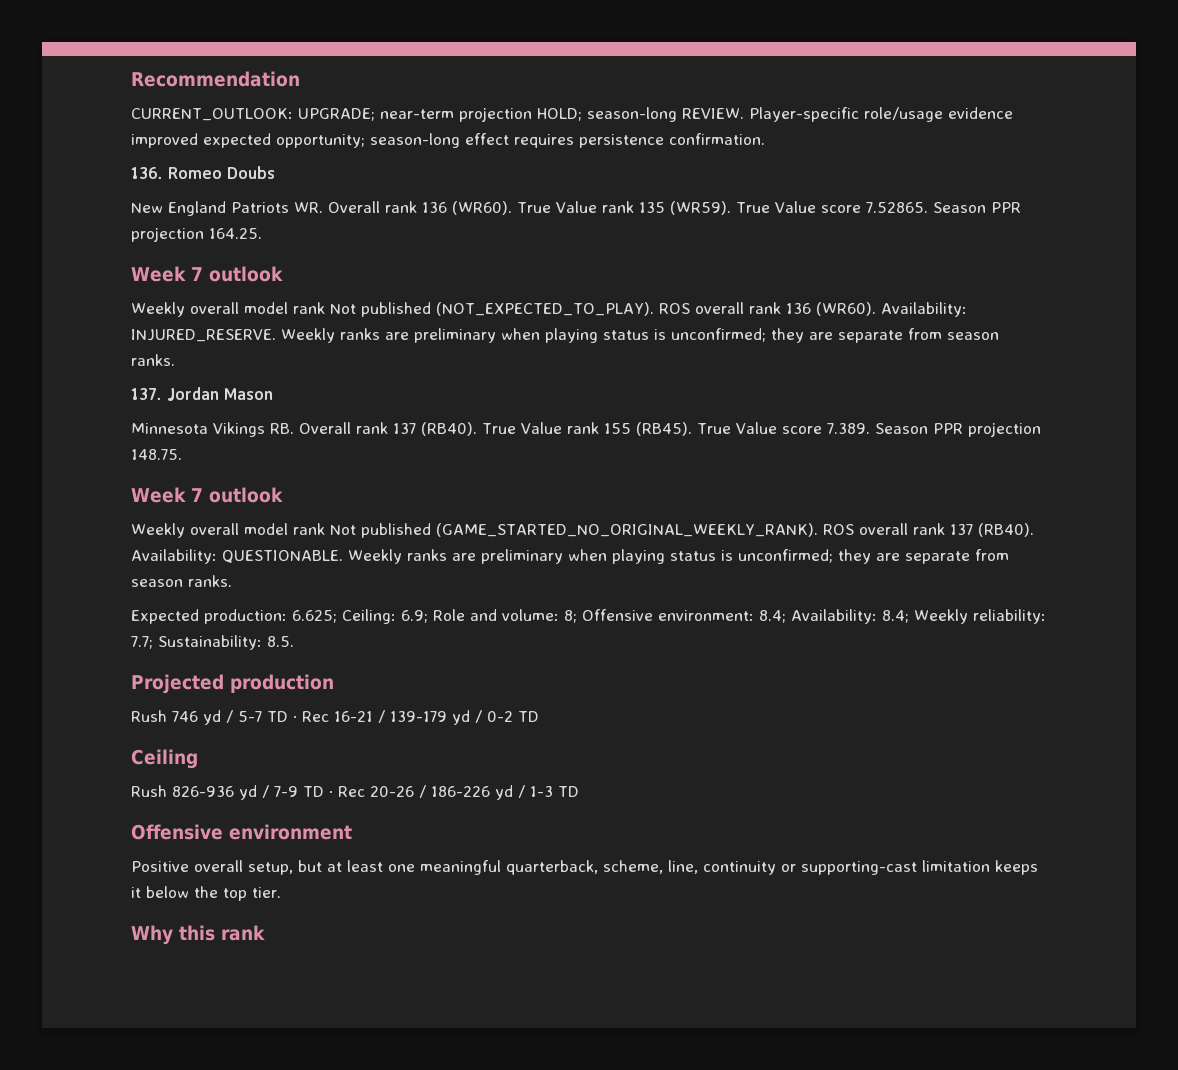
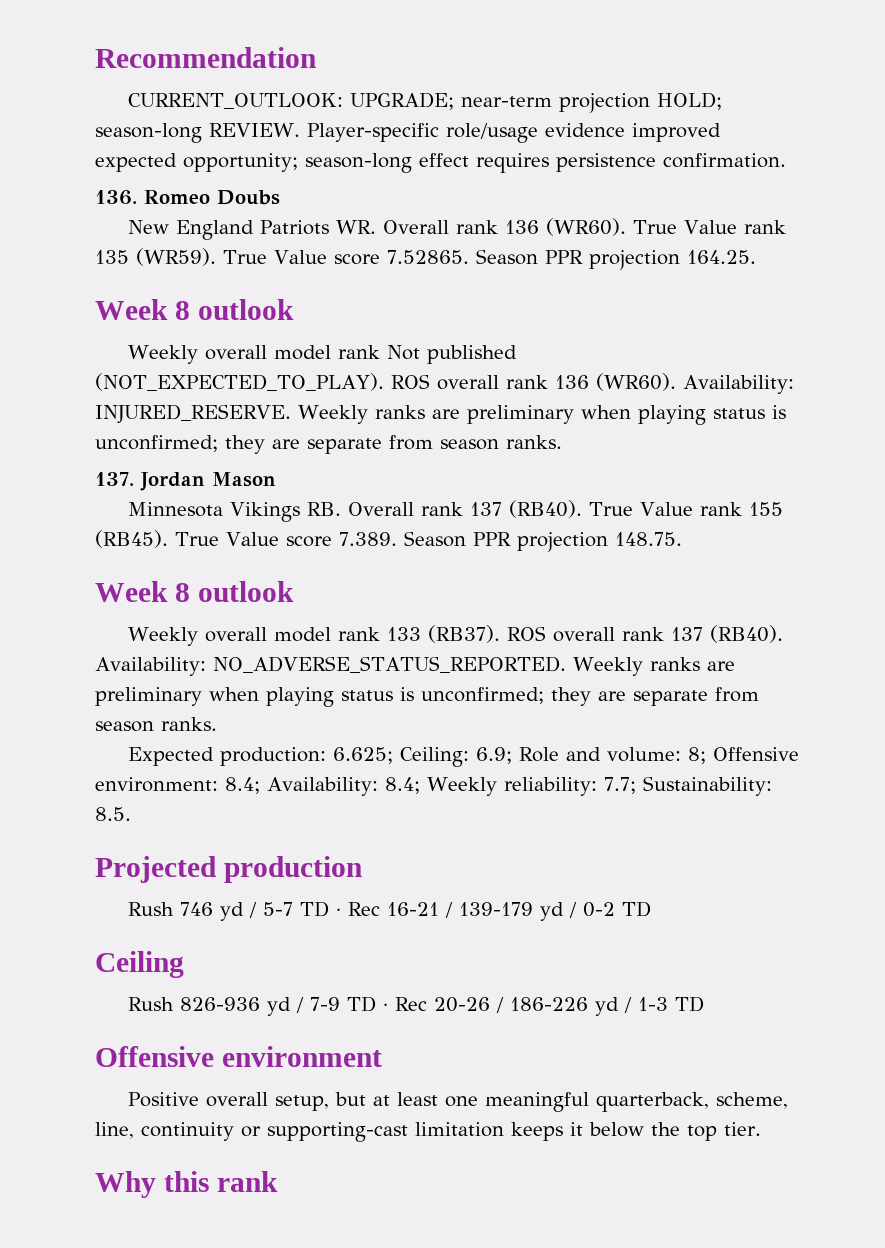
[191,267,203,281] 7 -> [174,301,190,320] 8
[191,487,283,503] [131,523,818,538] 7 outlook // Weekly overall model rank Not published (GAME_STARTED_NO_ORIGINAL_WEEKLY_RANK). -> [174,581,294,602] [128,625,501,646] 8 outlook // Weekly overall model rank 133 (RB37).
[222,550,343,563] QUESTIONABLE. -> [212,656,566,673] NO_ADVERSE_STATUS_REPORTED.

